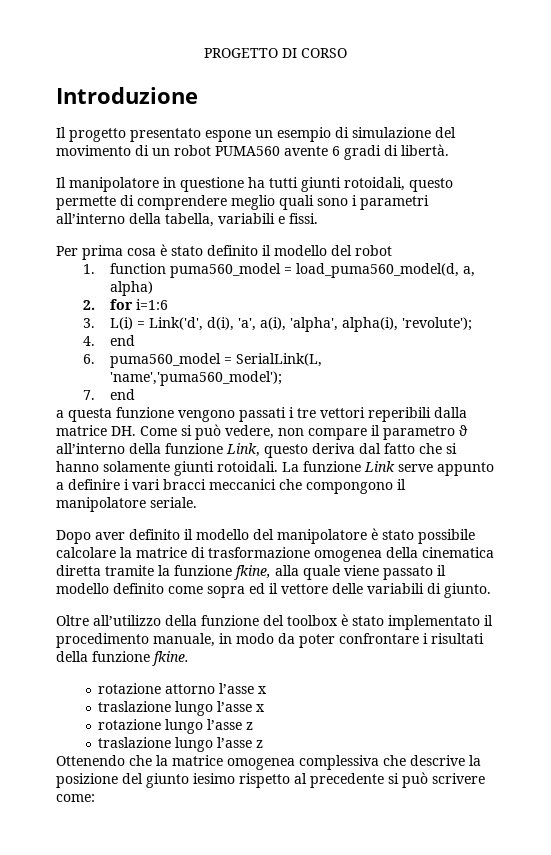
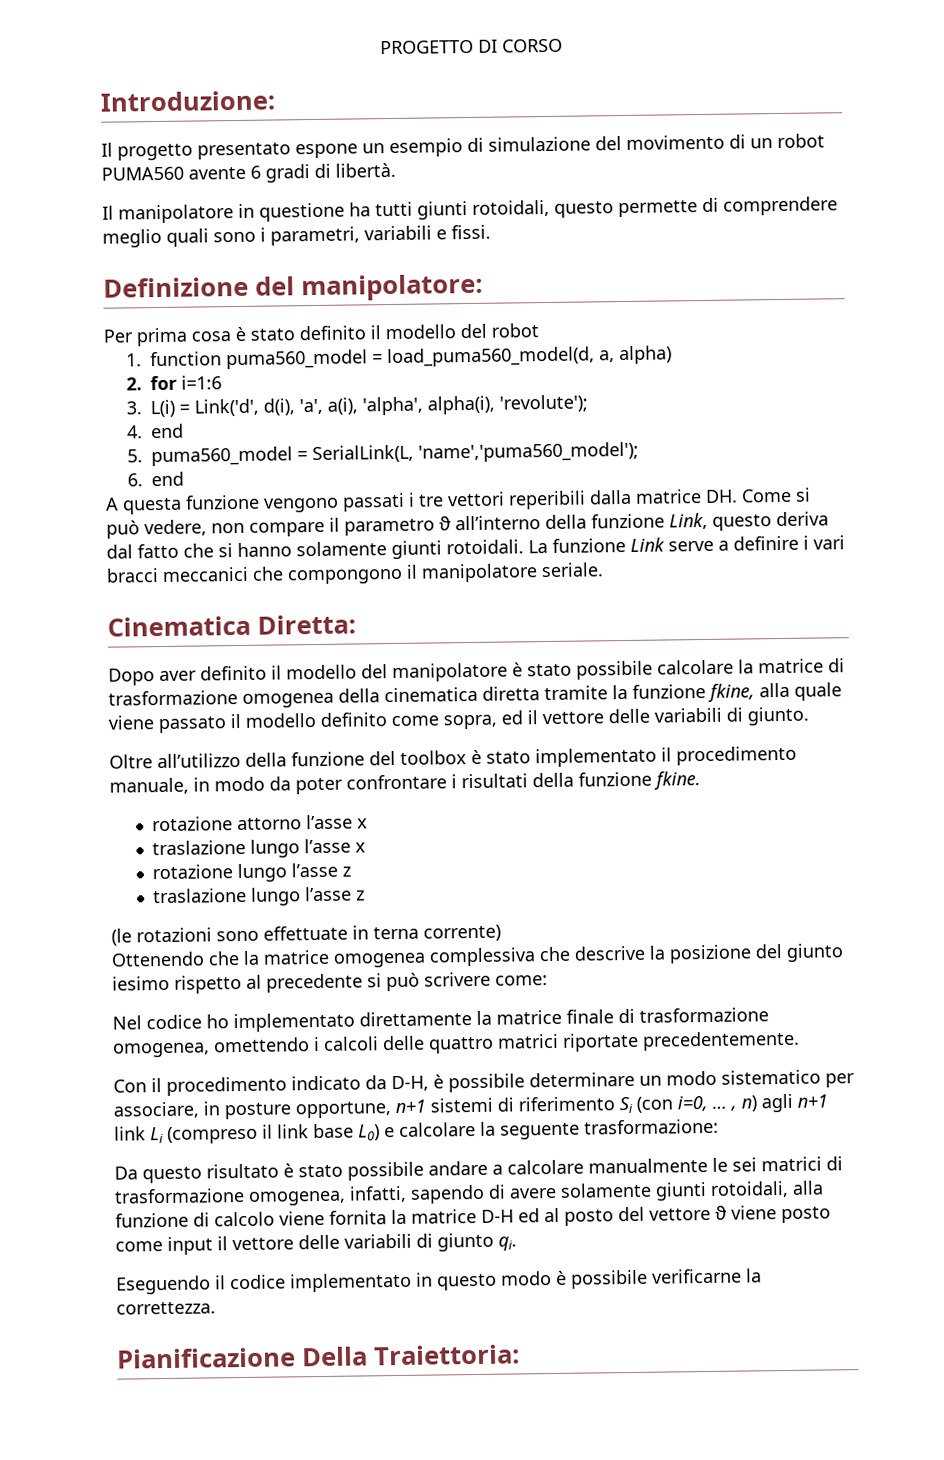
[56,87,198,104] Introduzione -> [100,90,275,112] Introduzione:
[360,195,429,210] [56,213,214,227] parametri all’interno della tabella, -> [270,226,360,246] parametri,
(318, 218) none -> [103,273,483,302] // Definizione del manipolatore:
[83,354,96,364] 6. -> [127,449,144,463] 5.
[83,389,136,400] [56,410,64,418] 7. end // a -> [127,471,185,487] [105,497,119,511] 6. end // A
[437,462,494,476] appunto -> (714, 546) none
(197, 502) none -> [107,614,356,637] // Cinematica Diretta:
[207,586,245,598] sopra -> [443,714,497,730] sopra,
(264, 744) none -> [111,924,501,946] // (le rotazioni sono effettuate in terna corrente)
(95, 798) none -> [112,1007,769,1033] [113,1030,800,1058] [113,1069,855,1096] [113,1093,828,1120] [114,1118,719,1144] [114,1156,843,1184] [114,1180,824,1206] [115,1205,831,1228] [115,1232,517,1255] [116,1268,762,1295] [116,1301,216,1315] [116,1344,520,1369] // Nel codice ho implementato direttamente la matrice finale di trasformazione omogenea, omettendo i calcoli delle quattro matrici riportate precedentemente. // Con il procedimento indicato da D-H, è possibile determinare un modo sistematico per associare, in posture opportune, n+1 sistemi di riferimento Si (con i=0, … , n) agli n+1 link Li (compreso il link base L0) e calcolare la seguente trasformazione: // Da questo risultato è stato possibile andare a calcolare manualmente le sei matrici di trasformazione omogenea, infatti, sapendo di avere solamente giunti rotoidali, alla funzione di calcolo viene fornita la matrice D-H ed al posto del vettore ϑ viene posto come input il vettore delle variabili di giunto qi. // Eseguendo il codice implementato in questo modo è possibile verificarne la correttezza. // Pianificazione Della Traiettoria:

